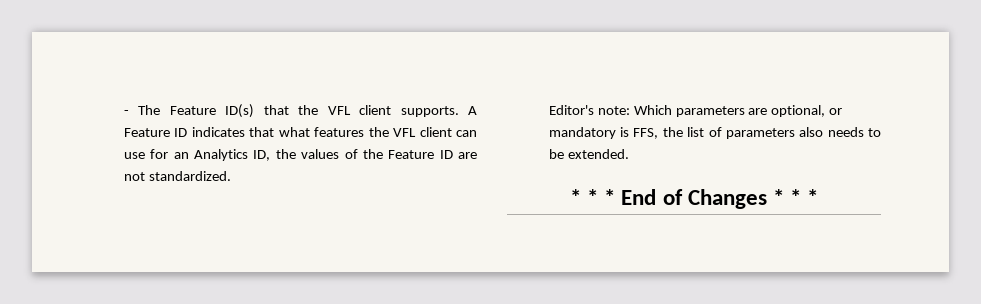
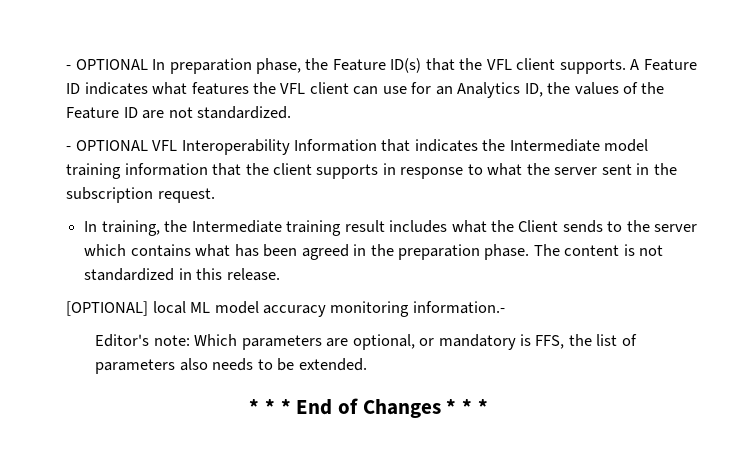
[123,105,161,115] - The -> [66,58,329,74] - OPTIONAL In preparation phase, the
[249,127,275,137] that -> (148, 88) none
(231, 176) none -> [66,139,649,155] [66,163,677,179] [66,187,215,203] [84,220,698,236] [84,244,664,260] [84,268,280,281] [66,301,505,317] // - OPTIONAL VFL Interoperability Information that indicates the Intermediate model training information that the client supports in response to what the server sent in the subscription request. // In training, the Intermediate training result includes what the Client sends to the server which contains what has been agreed in the preparation phase. The content is not standardized in this release. // [OPTIONAL] local ML model accuracy monitoring information.-

